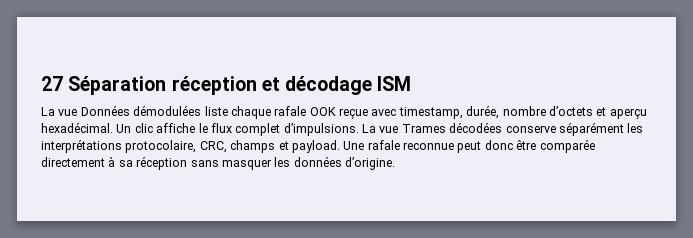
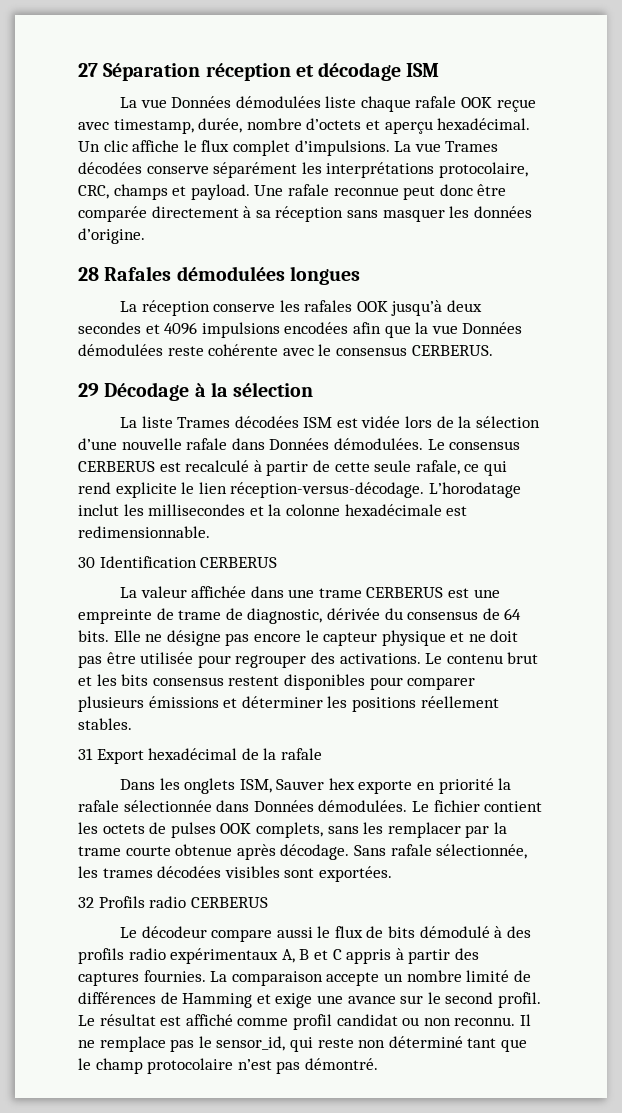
(395, 163) none -> [78,266,360,285] [119,300,483,316] [78,322,523,338] [78,344,493,356] [78,382,314,401] [119,416,540,428] [78,438,521,450] [78,460,507,476] [78,482,521,498] [78,504,468,516] [78,526,210,538] [78,556,278,568] [119,586,500,598] [78,608,522,624] [78,630,519,646] [78,652,539,668] [78,674,476,690] [78,696,499,712] [78,718,132,730] [78,748,322,764] [119,778,512,794] [78,800,543,812] [78,822,507,838] [78,844,528,860] [78,866,392,882] [78,896,268,908] [119,926,531,942] [78,948,479,964] [78,970,531,986] [78,992,541,1008] [78,1014,531,1030] [78,1036,527,1052] [78,1058,378,1074] // 28 Rafales démodulées longues // La réception conserve les rafales OOK jusqu’à deux secondes et 4096 impulsions encodées afin que la vue Données démodulées reste cohérente avec le consensus CERBERUS. // 29 Décodage à la sélection // La liste Trames décodées ISM est vidée lors de la sélection d’une nouvelle rafale dans Données démodulées. Le consensus CERBERUS est recalculé à partir de cette seule rafale, ce qui rend explicite le lien réception-versus-décodage. L’horodatage inclut les millisecondes et la colonne hexadécimale est redimensionnable. // 30 Identification CERBERUS // La valeur affichée dans une trame CERBERUS est une empreinte de trame de diagnostic, dérivée du consensus de 64 bits. Elle ne désigne pas encore le capteur physique et ne doit pas être utilisée pour regrouper des activations. Le contenu brut et les bits consensus restent disponibles pour comparer plusieurs émissions et déterminer les positions réellement stables. // 31 Export hexadécimal de la rafale // Dans les onglets ISM, Sauver hex exporte en priorité la rafale sélectionnée dans Données démodulées. Le fichier contient les octets de pulses OOK complets, sans les remplacer par la trame courte obtenue après décodage. Sans rafale sélectionnée, les trames décodées visibles sont exportées. // 32 Profils radio CERBERUS // Le décodeur compare aussi le flux de bits démodulé à des profils radio expérimentaux A, B et C appris à partir des captures fournies. La comparaison accepte un nombre limité de différences de Hamming et exige une avance sur le second profil. Le résultat est affiché comme profil candidat ou non reconnu. Il ne remplace pas le sensor_id, qui reste non déterminé tant que le champ protocolaire n’est pas démontré.

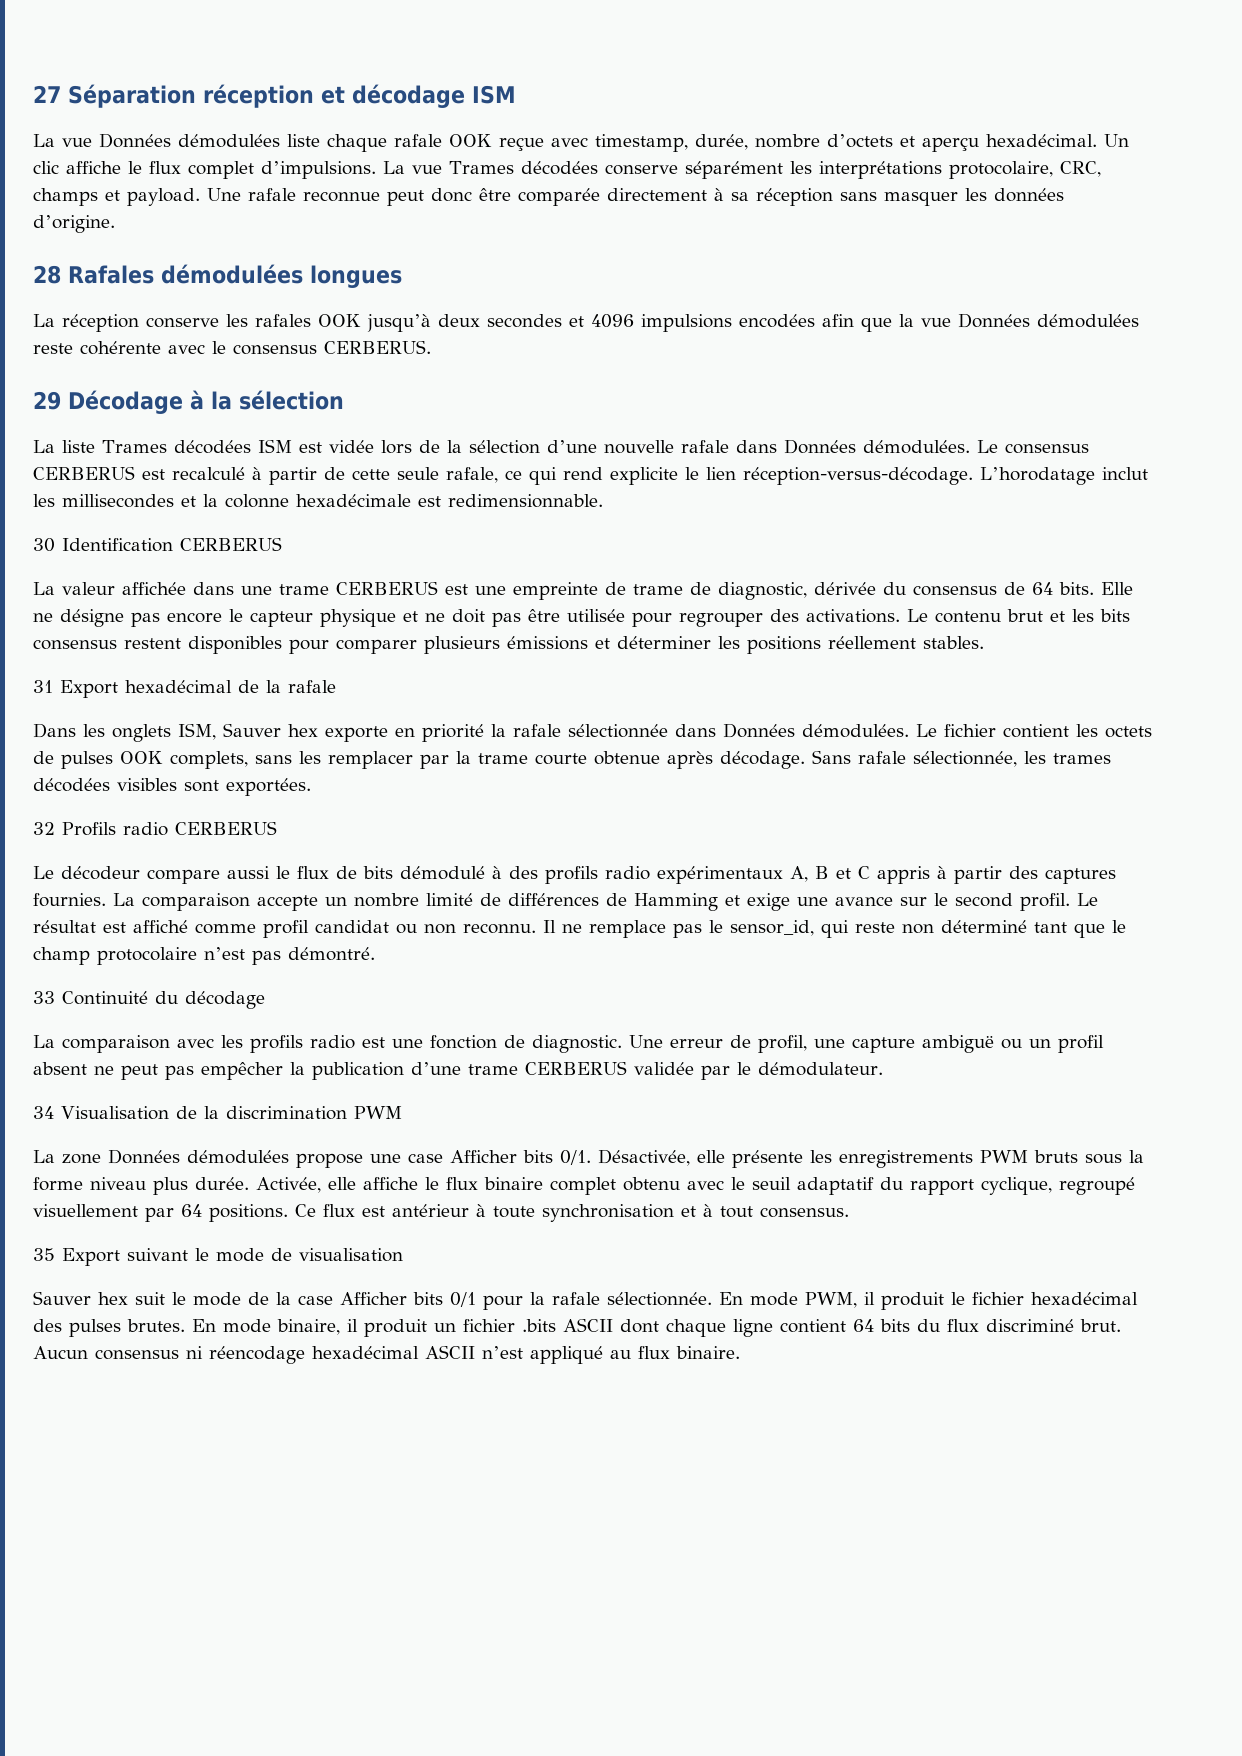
(378, 1064) none -> [33,991,265,1009] [33,1035,1104,1053] [33,1061,883,1080] [33,1106,402,1120] [33,1149,1144,1168] [33,1177,1135,1195] [33,1204,849,1222] [33,1248,403,1266] [33,1291,1138,1310] [33,1318,1121,1337] [33,1345,740,1364] // 33 Continuité du décodage // La comparaison avec les profils radio est une fonction de diagnostic. Une erreur de profil, une capture ambiguë ou un profil absent ne peut pas empêcher la publication d’une trame CERBERUS validée par le démodulateur. // 34 Visualisation de la discrimination PWM // La zone Données démodulées propose une case Afficher bits 0/1. Désactivée, elle présente les enregistrements PWM bruts sous la forme niveau plus durée. Activée, elle affiche le flux binaire complet obtenu avec le seuil adaptatif du rapport cyclique, regroupé visuellement par 64 positions. Ce flux est antérieur à toute synchronisation et à tout consensus. // 35 Export suivant le mode de visualisation // Sauver hex suit le mode de la case Afficher bits 0/1 pour la rafale sélectionnée. En mode PWM, il produit le fichier hexadécimal des pulses brutes. En mode binaire, il produit un fichier .bits ASCII dont chaque ligne contient 64 bits du flux discriminé brut. Aucun consensus ni réencodage hexadécimal ASCII n’est appliqué au flux binaire.

